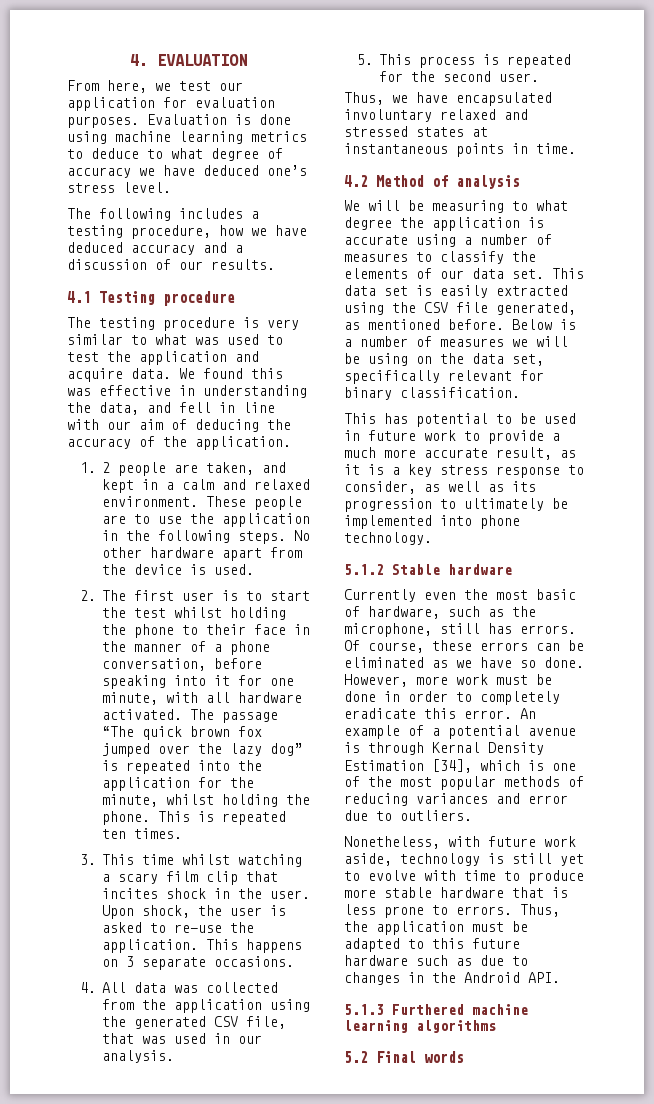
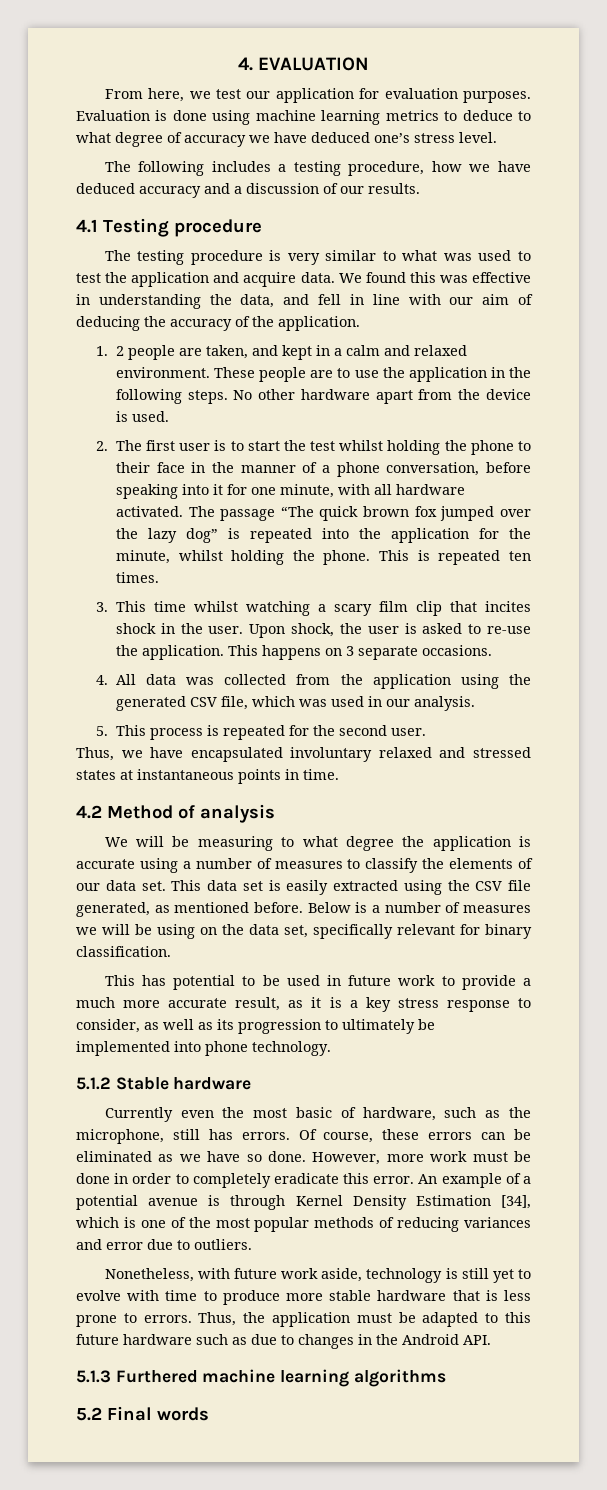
[101,1033,134,1044] that -> [251,696,295,707] which
[432,742,480,753] Kernal -> [295,1195,343,1206] Kernel

